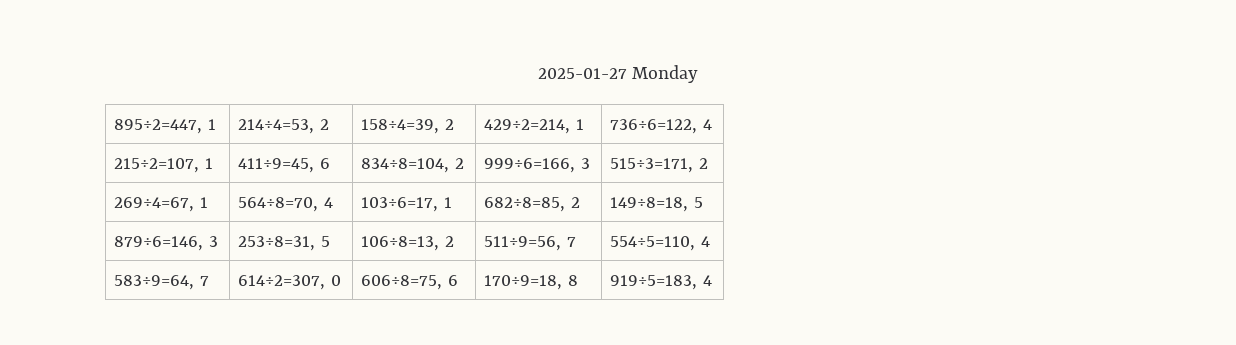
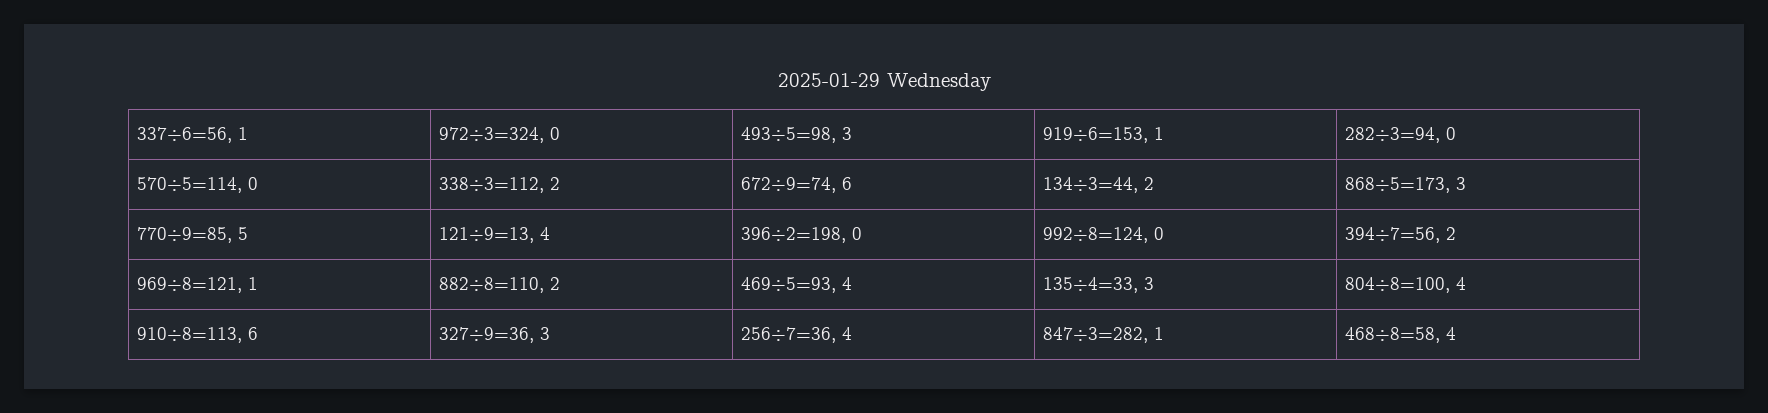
[537,65,699,83] [113,119,216,134] [237,119,329,134] [360,119,454,134] [483,119,584,134] [609,119,712,134] [113,158,213,173] [237,158,330,173] [360,158,464,173] [483,158,590,173] [609,158,708,173] [113,197,208,212] [237,197,333,212] [360,197,452,212] [483,197,580,212] [609,197,703,212] [113,236,218,251] [237,236,330,251] [360,236,454,251] [483,236,576,251] [609,236,710,251] [113,275,209,290] [237,275,341,290] [360,275,458,290] [483,275,578,290] [609,275,697,290] 2025-01-27 Monday // 895÷2=447, 1 | 214÷4=53, 2 | 158÷4=39, 2 | 429÷2=214, 1 | 736÷6=122, 4 // 215÷2=107, 1 | 411÷9=45, 6 | 834÷8=104, 2 | 999÷6=166, 3 | 515÷3=171, 2 // 269÷4=67, 1 | 564÷8=70, 4 | 103÷6=17, 1 | 682÷8=85, 2 | 149÷8=18, 5 // 879÷6=146, 3 | 253÷8=31, 5 | 106÷8=13, 2 | 511÷9=56, 7 | 554÷5=110, 4 // 583÷9=64, 7 | 614÷2=307, 0 | 606÷8=75, 6 | 170÷9=18, 8 | 919÷5=183, -> [777,73,991,91] [137,127,249,143] [439,127,561,143] [741,127,853,143] [1043,127,1165,143] [1345,127,1457,143] [137,177,259,193] [439,177,561,193] [741,177,853,193] [1043,177,1155,193] [1345,177,1467,193] [137,227,249,243] [439,227,551,243] [741,227,863,243] [1043,227,1165,243] [1345,227,1457,243] [137,277,259,293] [439,277,561,293] [741,277,853,293] [1043,277,1155,293] [1345,277,1467,293] [137,327,259,343] [439,327,551,343] [741,327,853,343] [1043,327,1165,343] [1345,327,1441,343] 2025-01-29 Wednesday // 337÷6=56, 1 | 972÷3=324, 0 | 493÷5=98, 3 | 919÷6=153, 1 | 282÷3=94, 0 // 570÷5=114, 0 | 338÷3=112, 2 | 672÷9=74, 6 | 134÷3=44, 2 | 868÷5=173, 3 // 770÷9=85, 5 | 121÷9=13, 4 | 396÷2=198, 0 | 992÷8=124, 0 | 394÷7=56, 2 // 969÷8=121, 1 | 882÷8=110, 2 | 469÷5=93, 4 | 135÷4=33, 3 | 804÷8=100, 4 // 910÷8=113, 6 | 327÷9=36, 3 | 256÷7=36, 4 | 847÷3=282, 1 | 468÷8=58,

